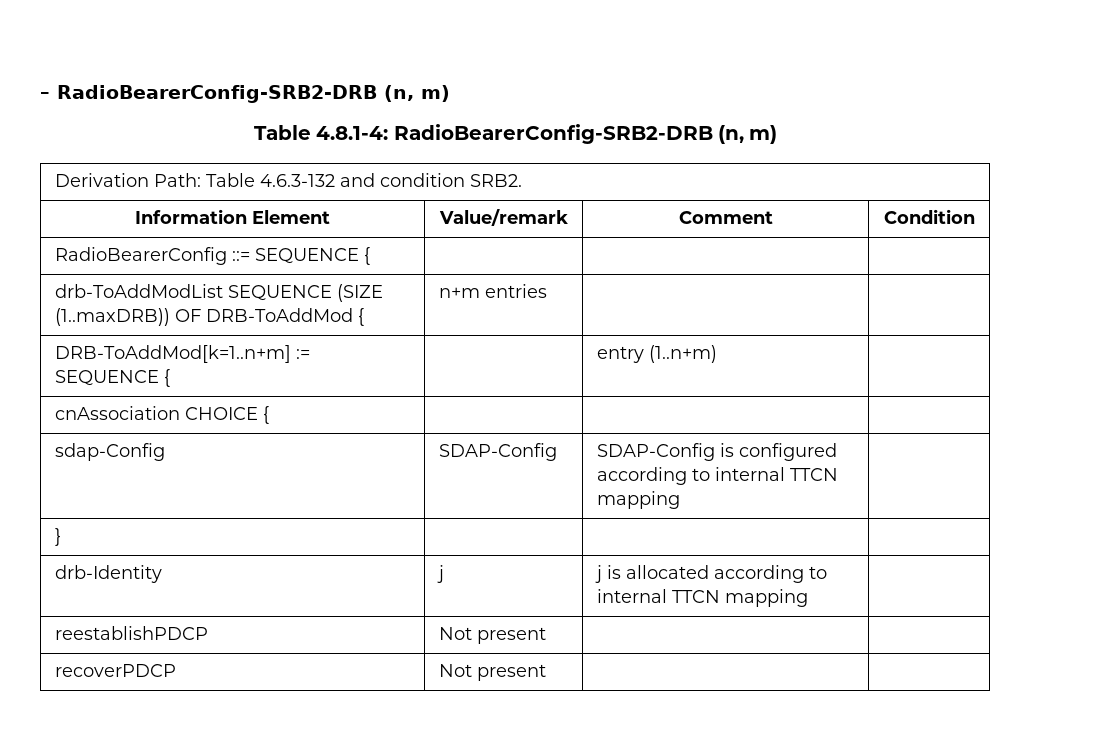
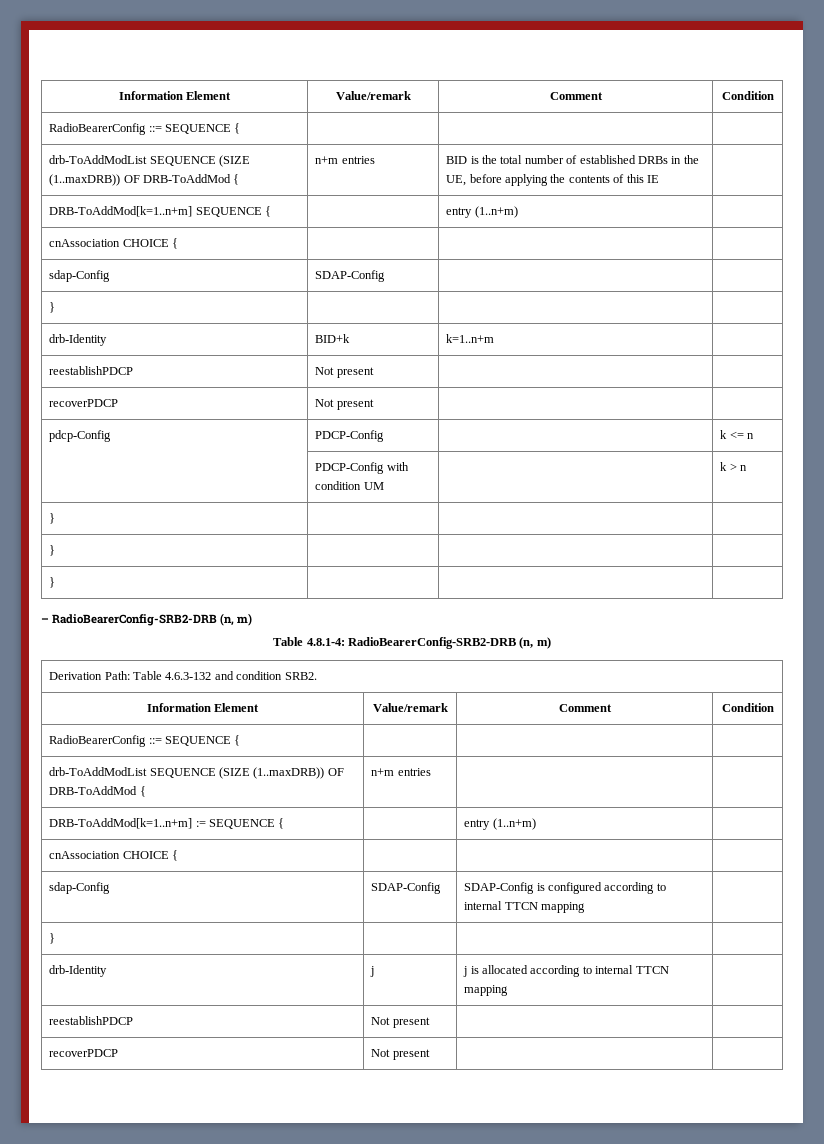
(40, 95) none -> [118,91,232,100] [335,91,411,100] [549,92,603,100] [721,91,774,100] [49,123,241,135] [49,155,251,167] [49,174,240,186] [315,156,375,164] [446,155,699,164] [446,174,659,186] [49,206,272,217] [446,206,518,218] [49,238,179,249] [49,270,111,282] [315,270,386,282] [49,302,56,313] [49,334,108,346] [315,334,351,343] [446,334,495,343] [49,366,134,375] [315,367,374,378] [49,399,119,407] [315,399,374,410] [49,430,112,442] [315,430,385,442] [720,430,755,439] [315,462,409,474] [315,481,384,490] [720,462,748,471] [49,513,56,524] [49,545,56,556] [49,577,56,588] Information Element | Value/remark | Comment | Condition // RadioBearerConfig ::= SEQUENCE { | | | // drb-ToAddModList SEQUENCE (SIZE (1..maxDRB)) OF DRB-ToAddMod { | n+m entries | BID is the total number of established DRBs in the UE, before applying the contents of this IE | // DRB-ToAddMod[k=1..n+m] SEQUENCE { | | entry (1..n+m) | // cnAssociation CHOICE { | | | // sdap-Config | SDAP-Config | | // } | | | // drb-Identity | BID+k | k=1..n+m | // reestablishPDCP | Not present | | // recoverPDCP | Not present | | // pdcp-Config | PDCP-Config | | k <= n // | PDCP-Config with condition UM | | k > n // } | | | // } | | | // } | | | //

